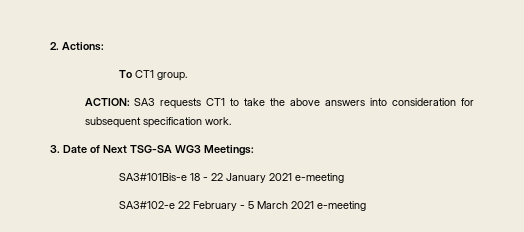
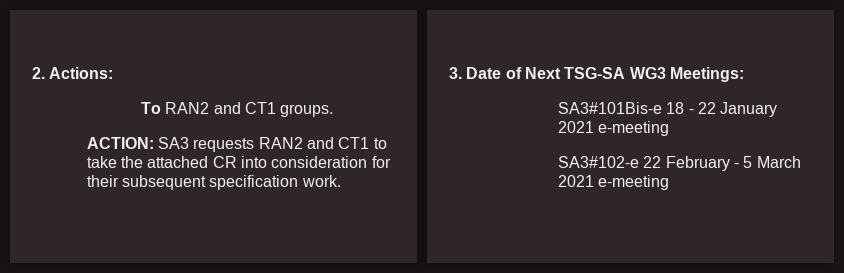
[135,70,188,81] CT1 group. -> [165,102,334,117] RAN2 and CT1 groups.
(202, 103) none -> [258,137,334,149] RAN2 and
[290,98,366,106] above answers -> [147,156,237,168] attached CR
(474, 102) none -> [86,175,119,187] their

